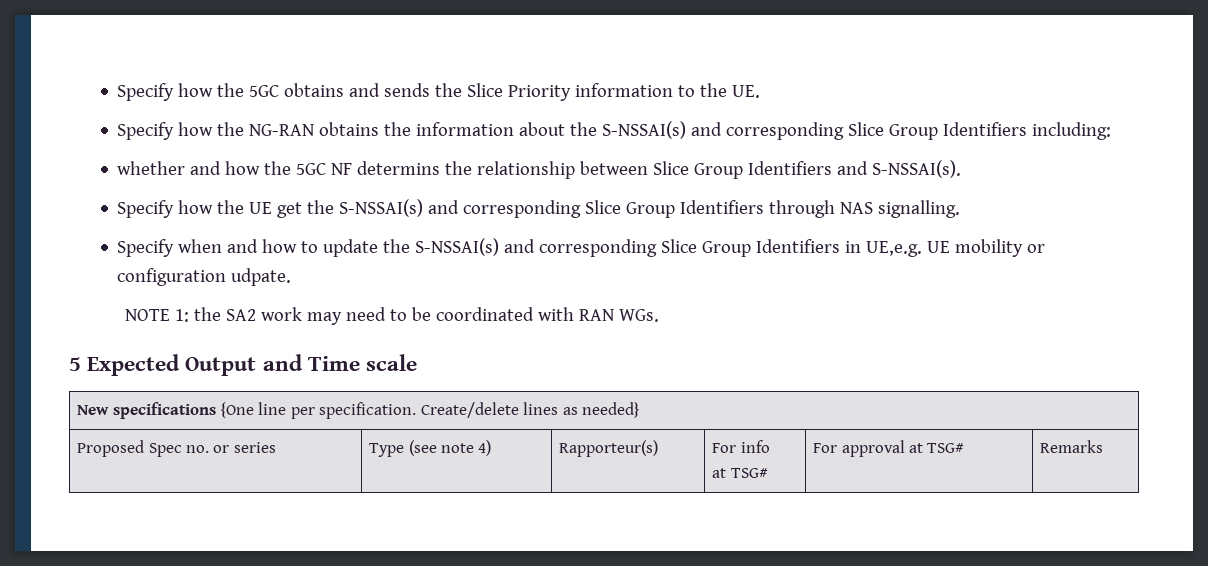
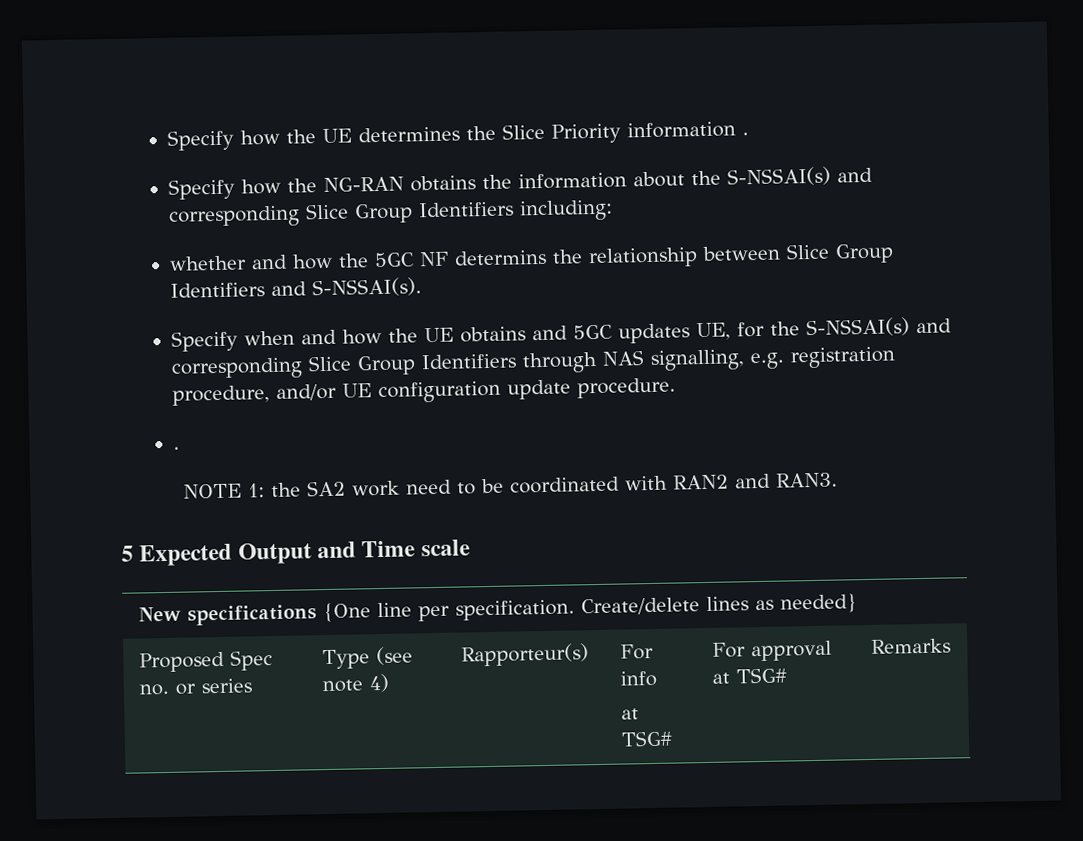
[117,83,431,101] Specify how the 5GC obtains and sends -> [167,126,461,151] Specify how the UE determines
[678,83,761,98] to the UE. -> [742,132,750,136] .
[178,200,303,218] how the UE get -> [244,321,766,346] when and how the UE obtains and 5GC updates UE, for
[878,200,961,218] [117,238,1046,257] [117,268,292,286] signalling. // Specify when and how to update the S-NSSAI(s) and corresponding Slice Group Identifiers in UE,e.g. UE mobility or configuration udpate. -> [650,346,897,371] [172,377,677,406] [173,446,181,450] signalling, e.g. registration procedure, and/or UE configuration update procedure. // .
[307,312,343,325] may -> (401, 488) none
[578,309,659,322] RAN WGs. -> [673,472,839,490] RAN2 and RAN3.

